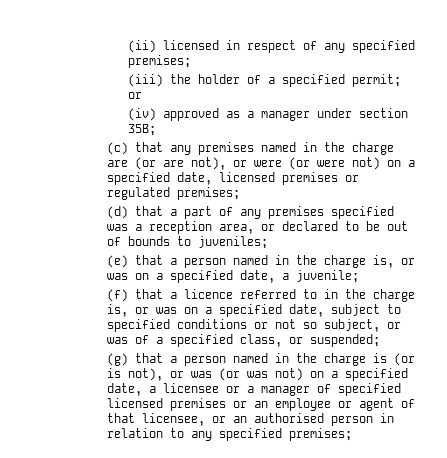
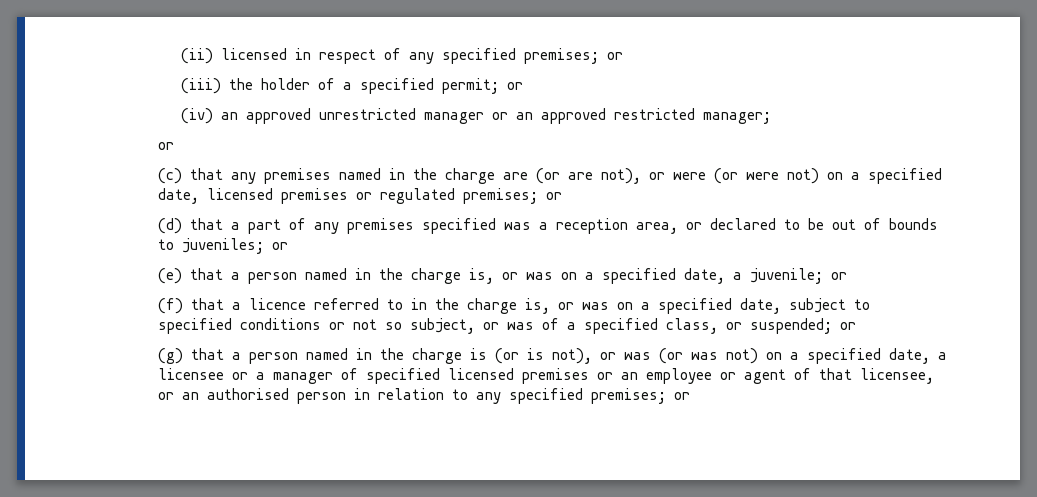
(191, 61) none -> [606,52,623,60] or
[162,108,408,121] [127,124,156,136] approved as a manager under section 35B; -> [220,108,771,124] [157,142,174,150] an approved unrestricted manager or an approved restricted manager; // or
(240, 193) none -> [545,192,562,200] or
(268, 242) none -> [271,242,288,250] or
(359, 276) none -> [830,272,847,280] or
(380, 340) none -> [839,322,856,330] or
(352, 434) none -> [673,392,690,400] or

